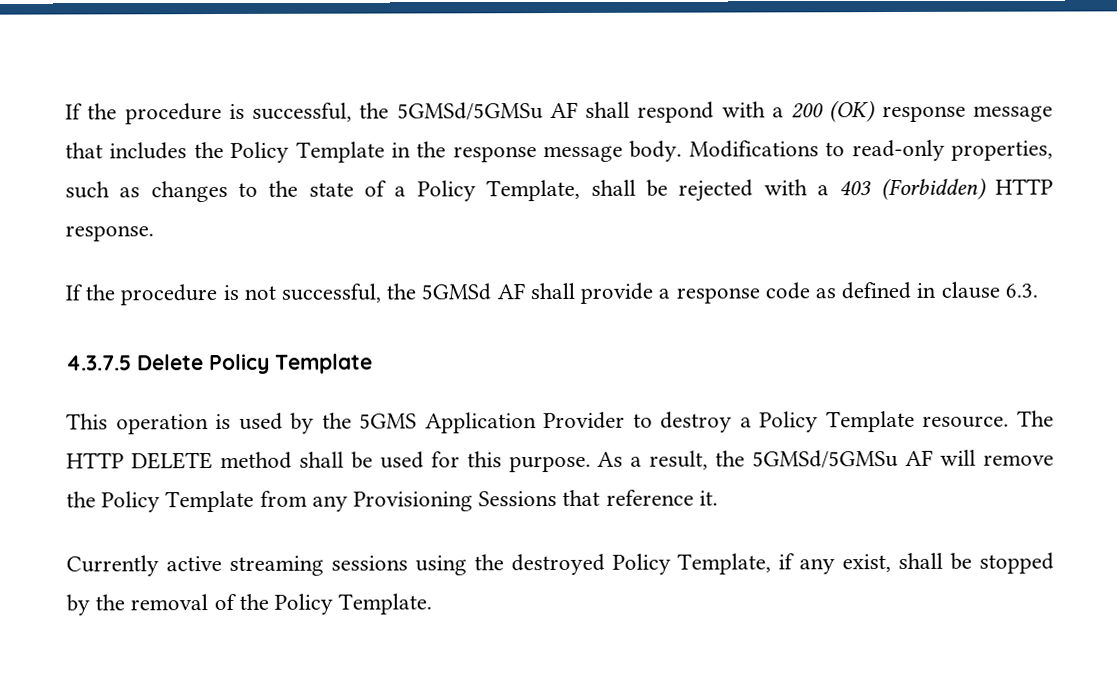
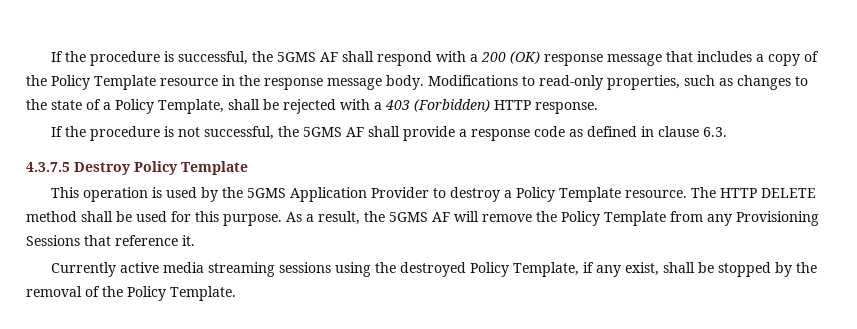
[396,102,543,121] 5GMSd/5GMSu -> [276,52,316,62] 5GMS
[193,141,385,163] the Policy Template -> [755,51,819,66] [26,75,218,90] a copy of the Policy Template resource
[421,283,492,301] 5GMSd -> [302,127,342,137] 5GMS
[137,354,204,371] Delete -> [74,162,131,175] Destroy
[752,449,899,469] 5GMSd/5GMSu -> [389,212,428,222] 5GMS
(222, 564) none -> [162,262,204,273] media

